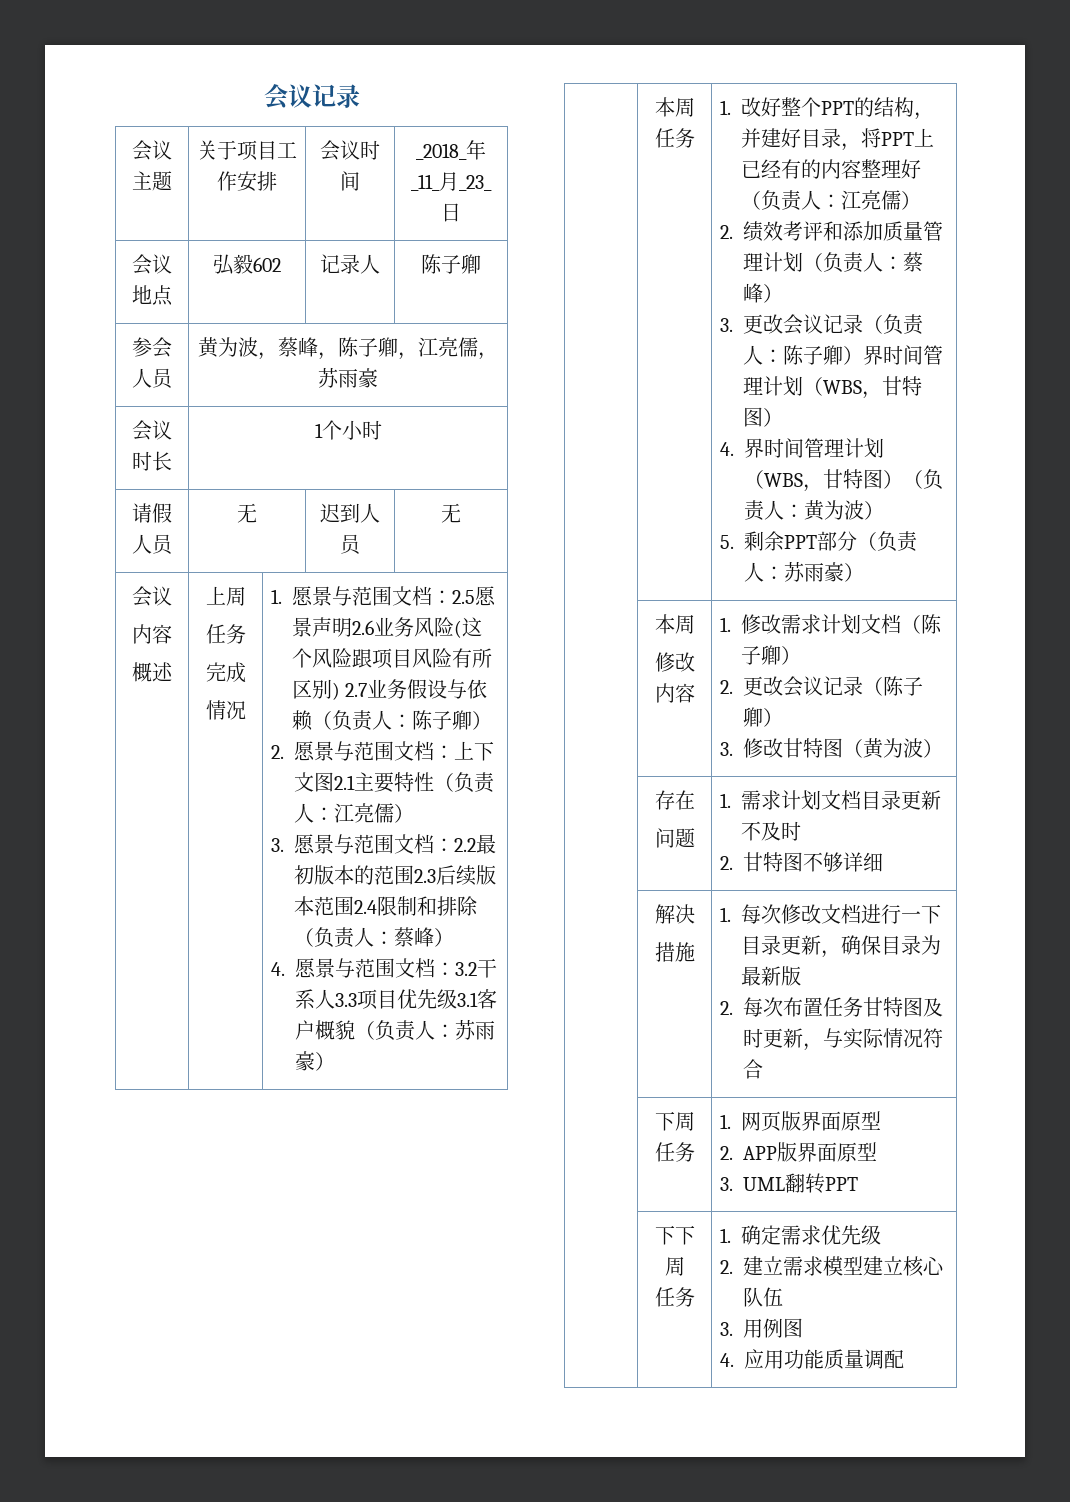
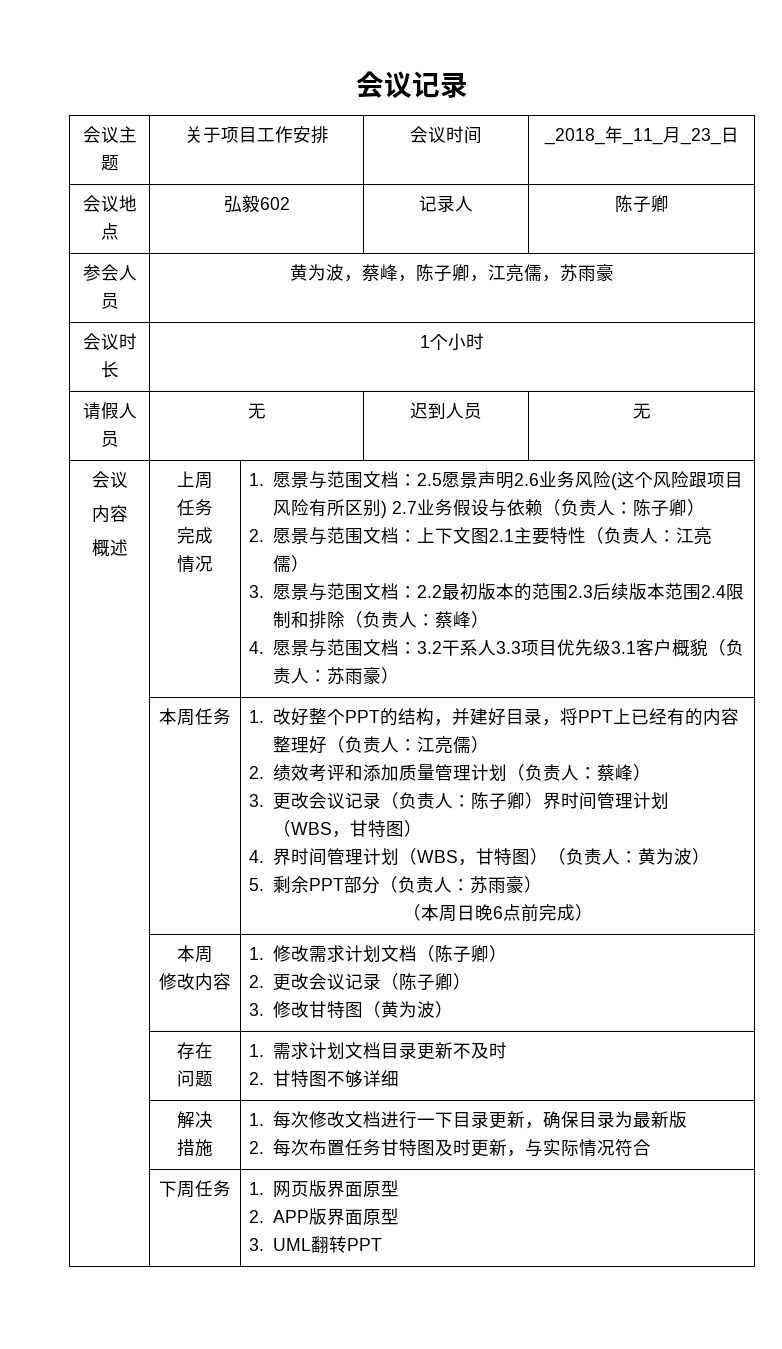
(864, 572) none -> [402,904,593,922] // （本周日晚6点前完成）
[654,1225,695,1245] [664,1257,685,1276] [654,1287,695,1307] [719,1225,881,1245] [719,1256,945,1277] [742,1287,783,1307] [719,1318,803,1338] [719,1349,904,1369] // | 下下周 // 任务 | 1.确定需求优先级 // 2.建立需求模型建立核心队伍 // 3.用例图 // 4.应用功能质量调配 -> (383, 1244) none

